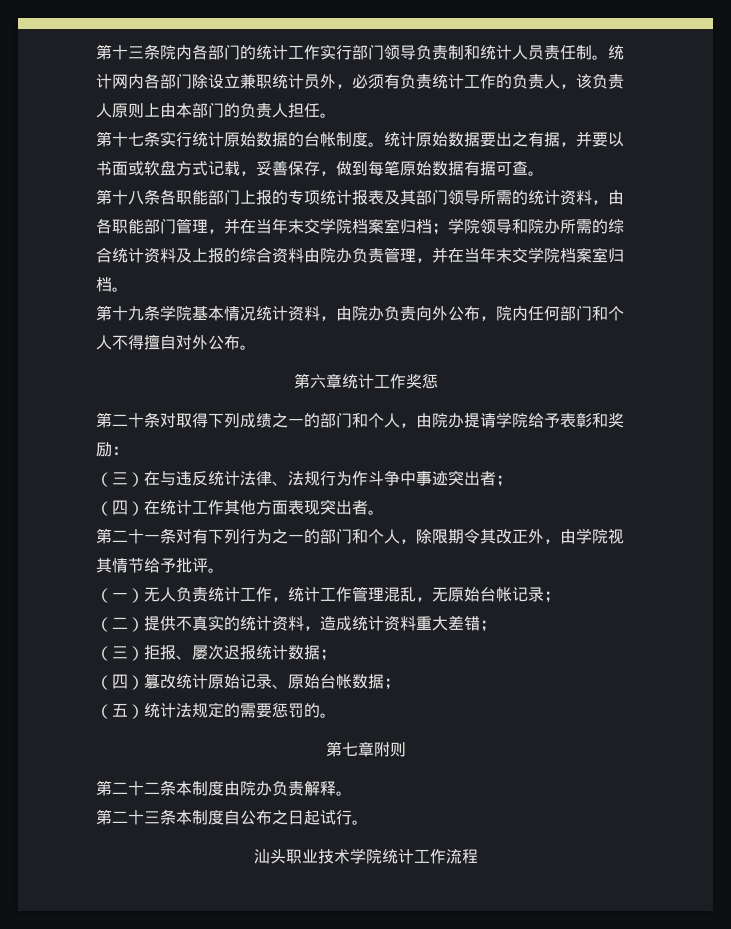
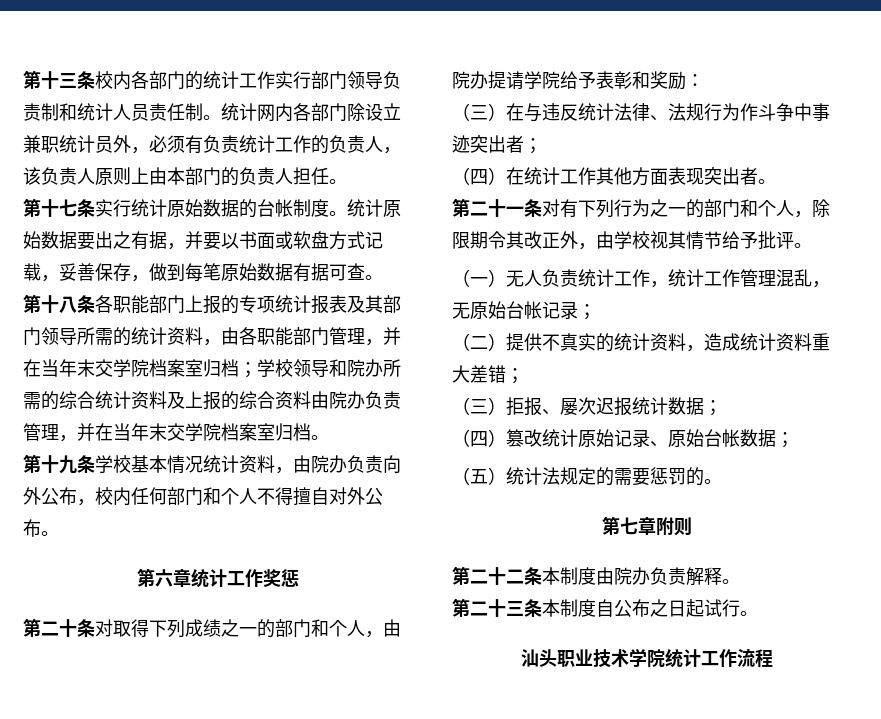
[160,45,176,60] 院 -> [95,71,113,89] 校
[464,219,480,234] 院 -> [275,359,293,377] 校
[176,306,192,321] 院 -> [113,455,131,473] 校
[496,306,512,321] 院 -> [95,487,113,505] 校
[592,529,608,544] 院 -> [632,231,650,249] 校

